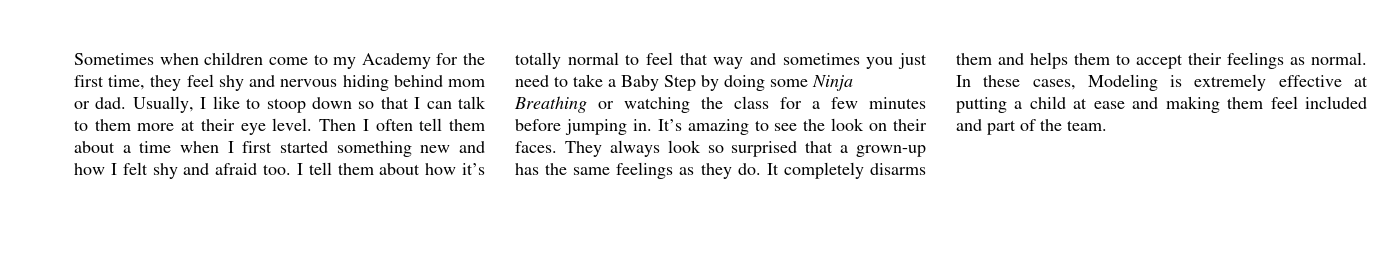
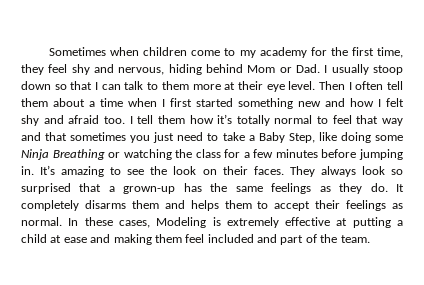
[361,53,431,69] Academy -> [259,47,307,58] academy
[280,79,338,87] nervous -> [118,67,165,75] nervous,
[448,79,486,87] [74,96,261,113] mom or dad. Usually, I like to -> [247,64,369,75] Mom or Dad. I usually
[379,163,421,175] about -> (185, 119) none
(776, 59) none -> [45,132,68,141] that
[664,75,719,91] Step by -> [288,132,337,143] Step, like

